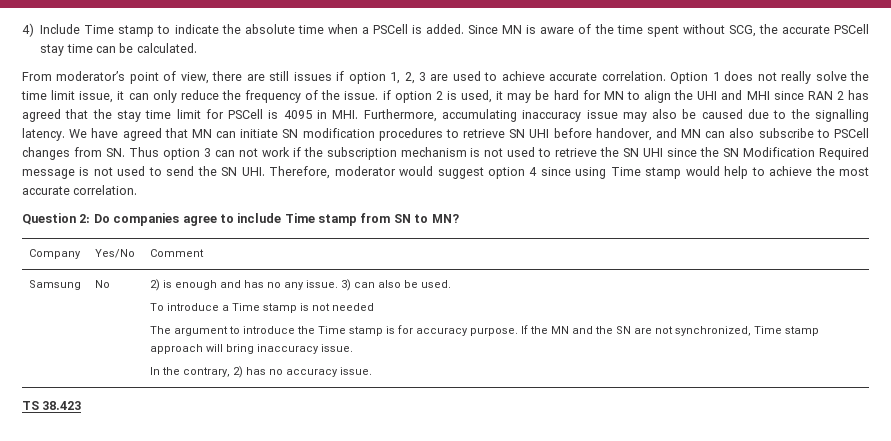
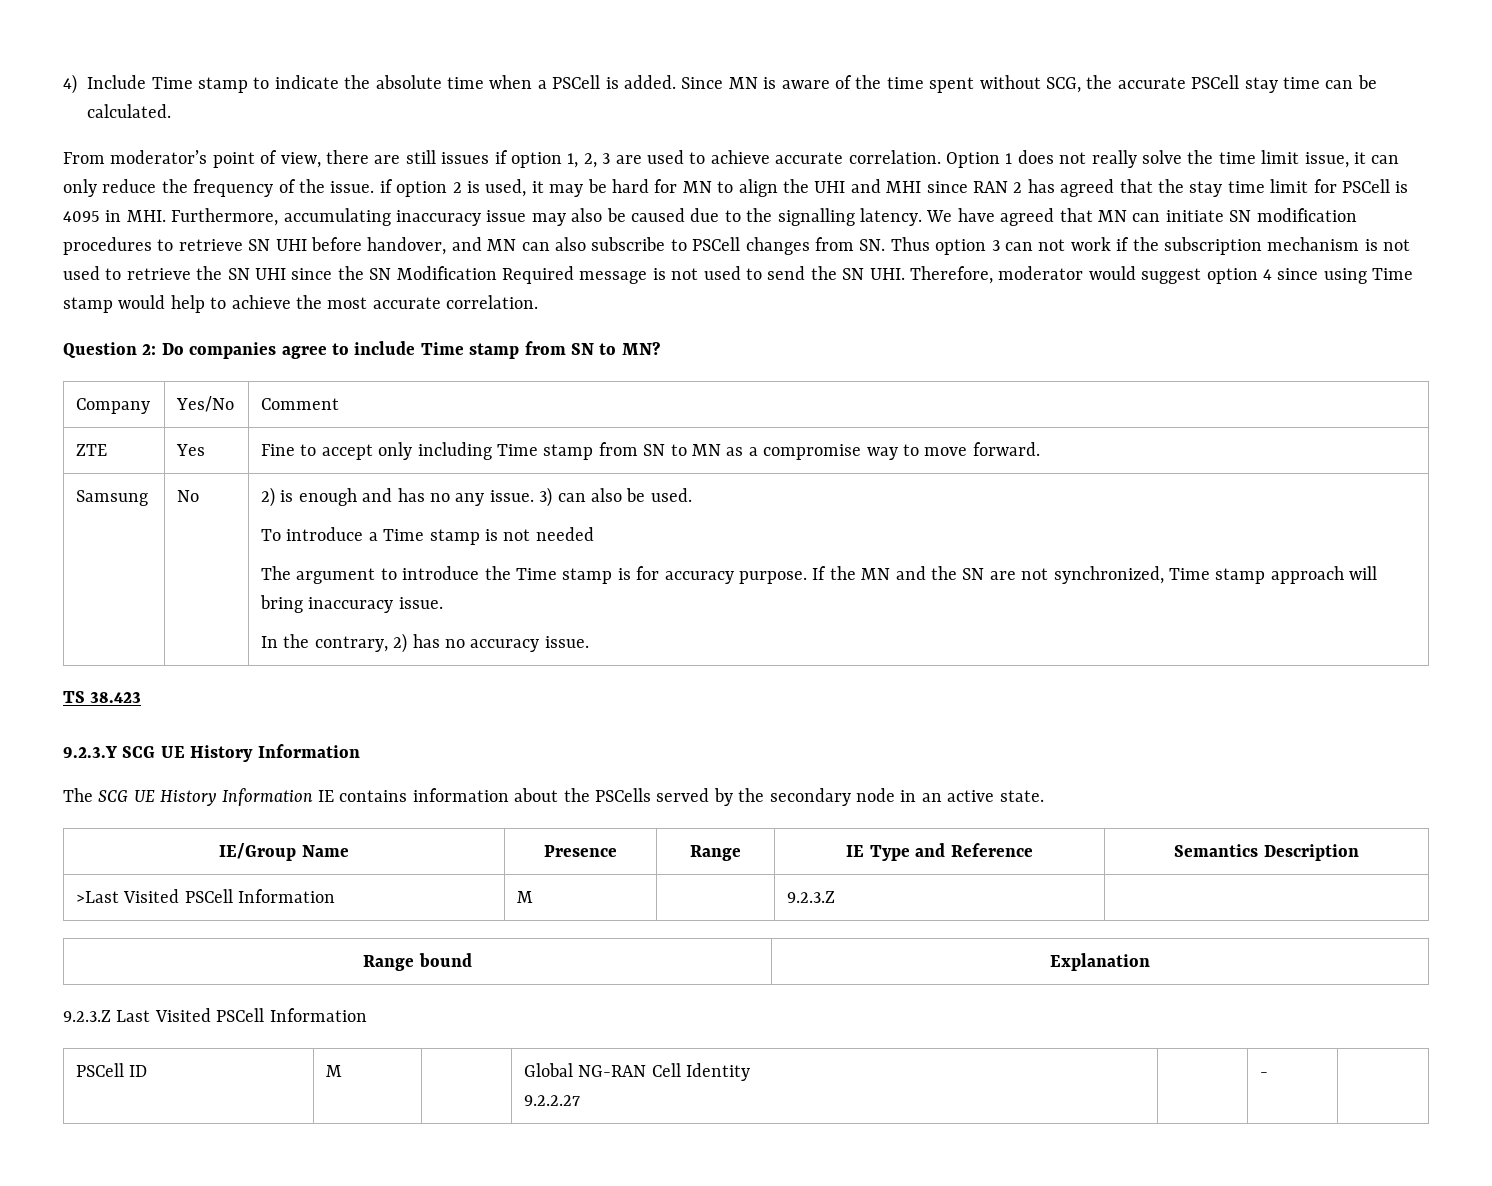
(204, 253) none -> [76,444,108,456] [176,444,206,456] [261,442,1040,460] // ZTE | Yes | Fine to accept only including Time stamp from SN to MN as a compromise way to move forward.
(82, 405) none -> [63,744,360,762] [63,788,1044,806] [219,843,349,861] [544,845,617,857] [690,845,741,861] [846,843,1033,861] [1174,844,1359,861] [76,889,336,903] [517,891,534,903] [787,891,836,903] [363,953,472,971] [1050,953,1150,971] [63,1008,367,1022] [76,1063,148,1077] [326,1065,343,1077] [524,1063,751,1081] [524,1095,581,1106] [1260,1072,1269,1077] // 9.2.3.Y SCG UE History Information // The SCG UE History Information IE contains information about the PSCells served by the secondary node in an active state. // IE/Group Name | Presence | Range | IE Type and Reference | Semantics Description // >Last Visited PSCell Information | M | | 9.2.3.Z | // Range bound | Explanation // 9.2.3.Z Last Visited PSCell Information // PSCell ID | M | | Global NG-RAN Cell Identity // 9.2.2.27 | | - |

